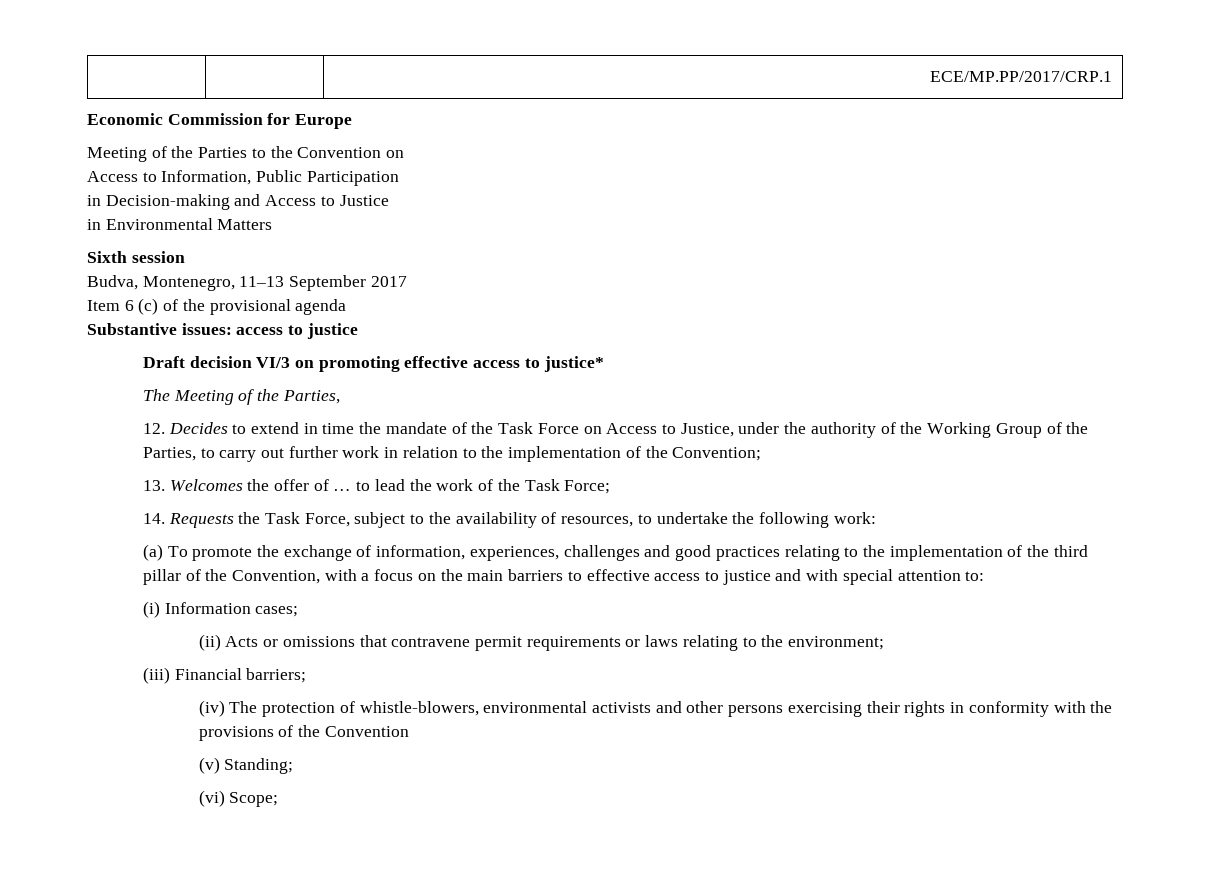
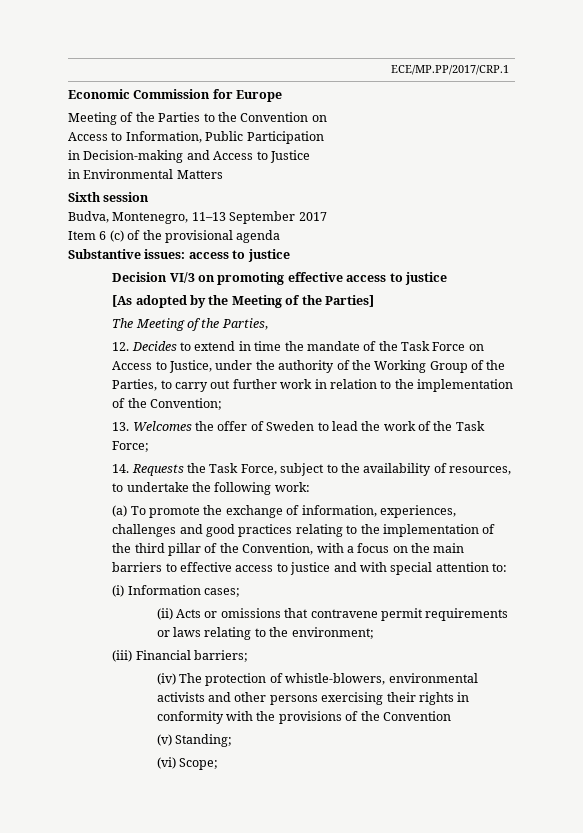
[142,356,252,368] Draft decision -> [112,272,168,282] Decision
[543,356,604,372] justice* -> [404,272,447,285] [112,295,374,308] justice // [As adopted by the Meeting of the Parties]
[333,489,352,491] … -> [266,421,315,431] Sweden

